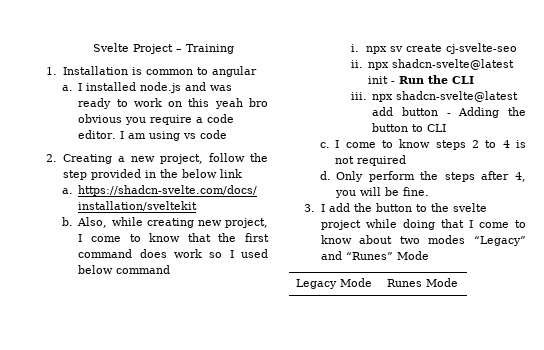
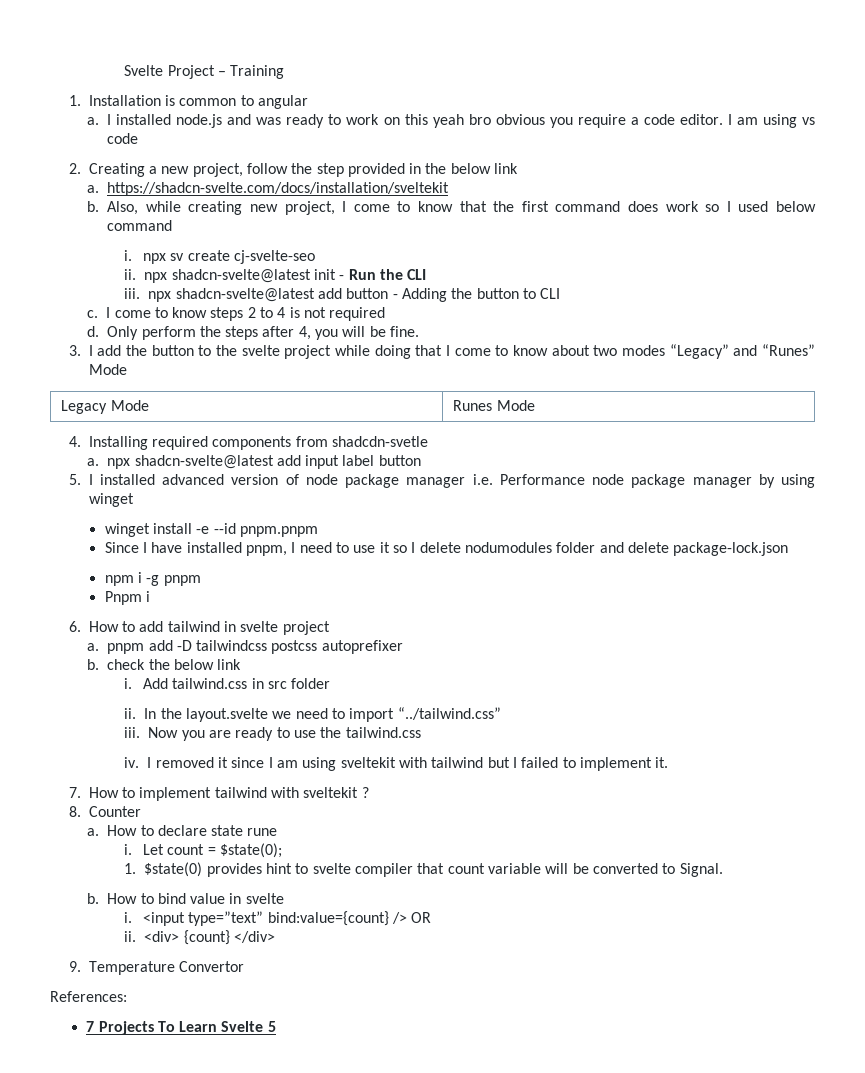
(459, 282) none -> [68,436,428,450] [87,455,421,469] [68,474,815,488] [88,493,134,507] [104,523,319,537] [104,542,789,556] [104,572,201,586] [104,591,151,605] [68,621,330,635] [87,640,403,654] [87,659,242,670] [124,678,331,689] [124,707,501,722] [124,727,421,741] [124,757,669,771] [68,787,369,801] [68,806,141,817] [87,825,278,836] [124,843,282,858] [124,862,723,877] [87,893,284,904] [124,911,432,926] [124,930,276,945] [68,961,244,975] [50,991,127,1002] [86,1021,276,1035] // 4. Installing required components from shadcdn-svetle // a. npx shadcn-svelte@latest add input label button // 5. I installed advanced version of node package manager i.e. Performance node package manager by using winget // winget install -e --id pnpm.pnpm // Since I have installed pnpm, I need to use it so I delete nodumodules folder and delete package-lock.json // npm i -g pnpm // Pnpm i // 6. How to add tailwind in svelte project // a. pnpm add -D tailwindcss postcss autoprefixer // b. check the below link // i. Add tailwind.css in src folder // ii. In the layout.svelte we need to import “../tailwind.css” // iii. Now you are ready to use the tailwind.css // iv. I removed it since I am using sveltekit with tailwind but I failed to implement it. // 7. How to implement tailwind with sveltekit ? // 8. Counter // a. How to declare state rune // i. Let count = $state(0); // 1. $state(0) provides hint to svelte compiler that count variable will be converted to Signal. // b. How to bind value in svelte // i. <input type=”text” bind:value={count} /> OR // ii. <div> {count} </div> // 9. Temperature Convertor // References: // 7 Projects To Learn Svelte 5

